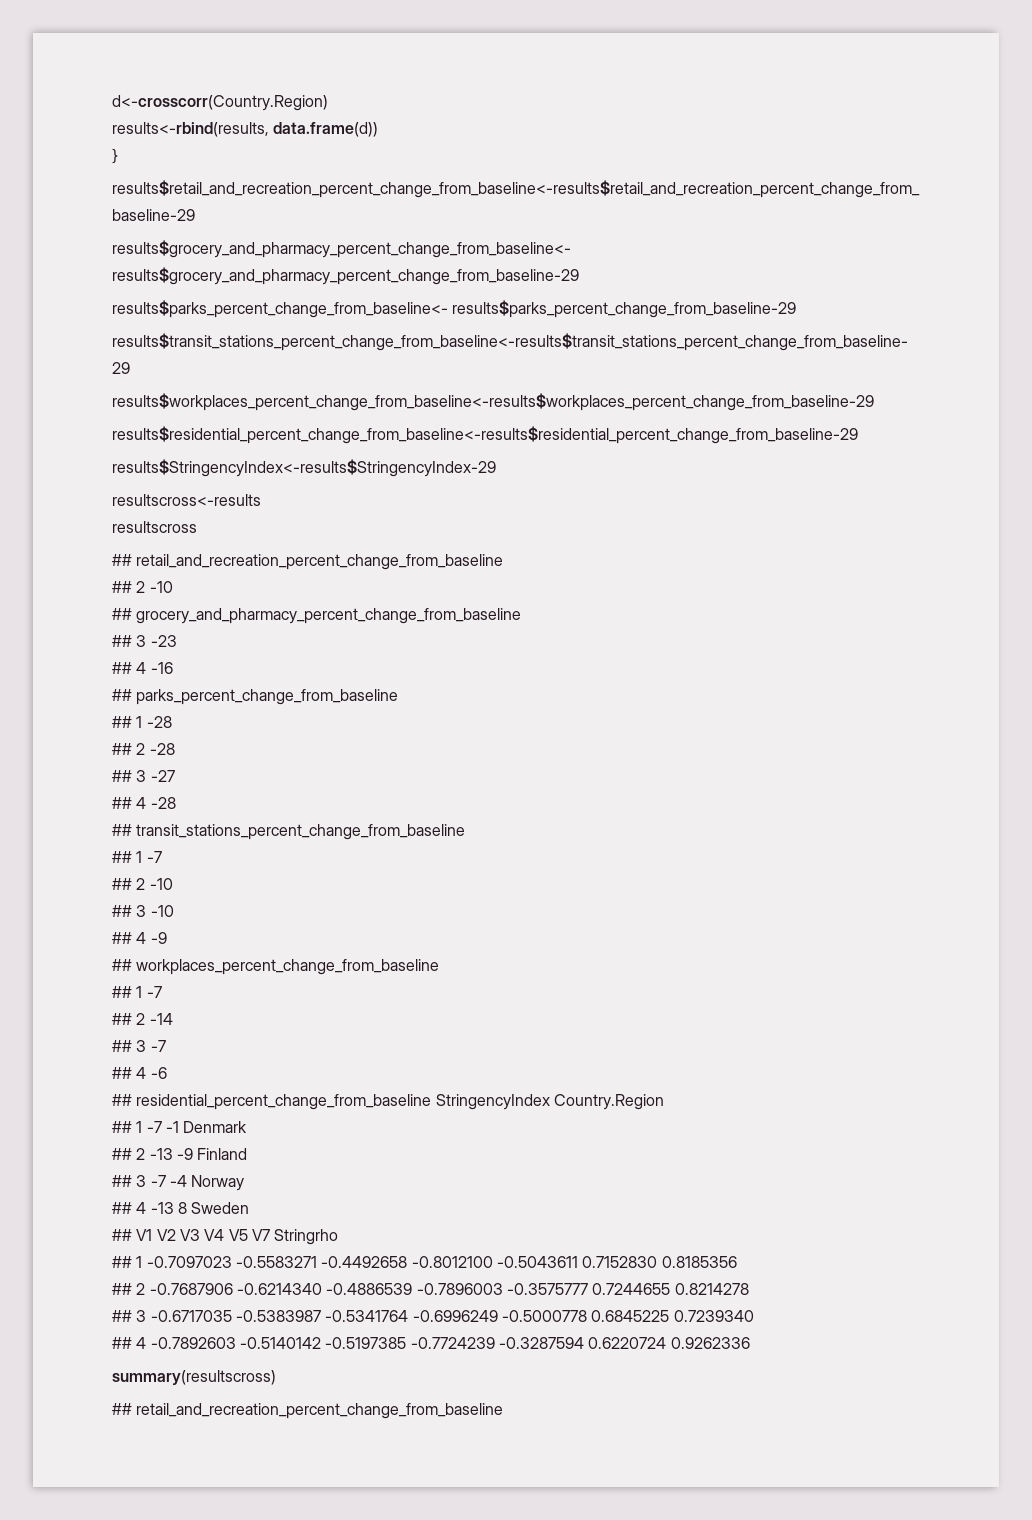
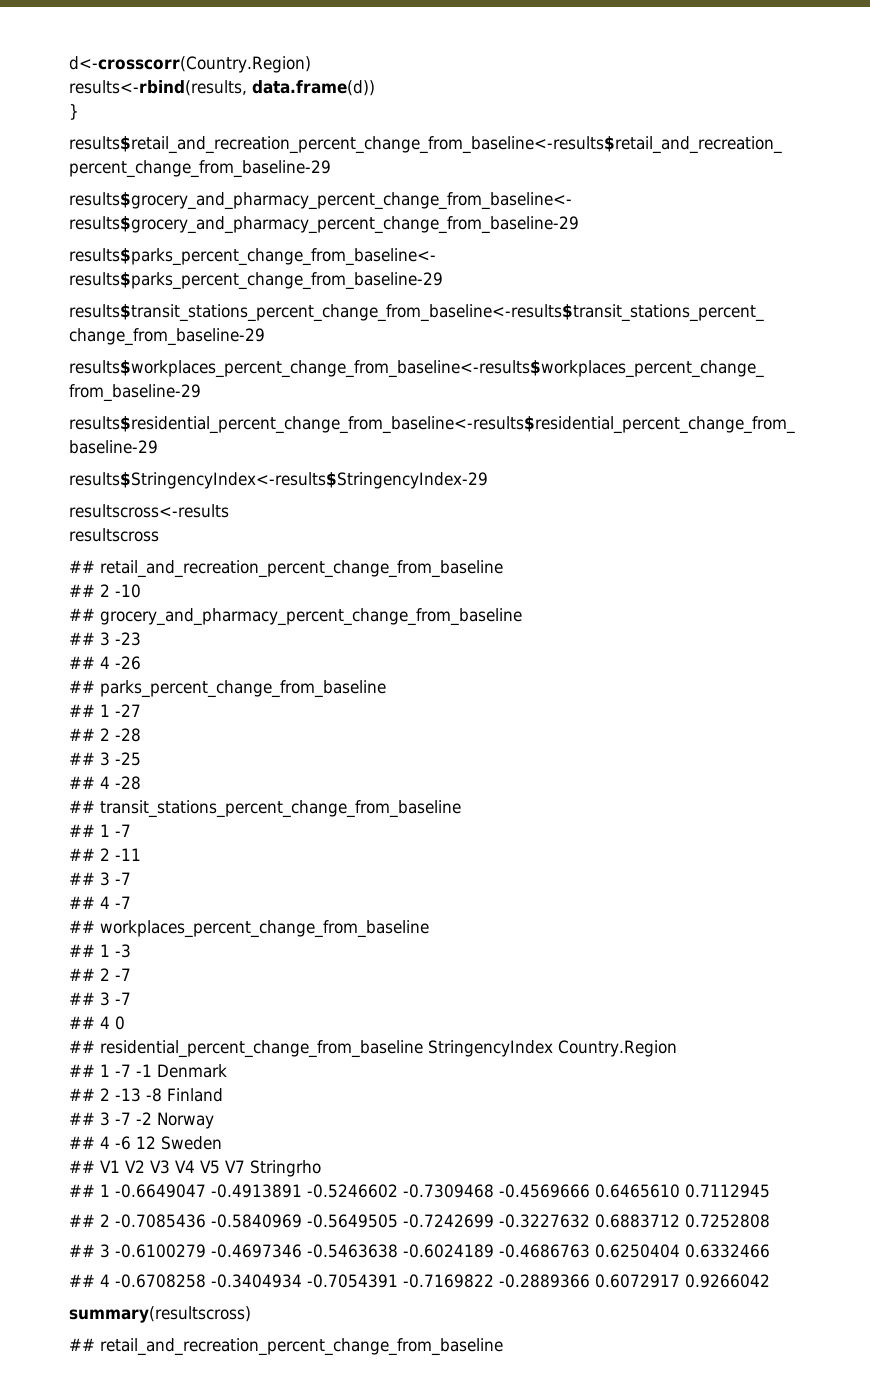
[150,662,173,674] -16 -> [115,656,141,670] -26
[146,716,172,728] -28 -> [115,704,141,717] -27
[150,770,175,782] -27 -> [115,752,141,766] -25
[149,878,173,890] [112,905,174,917] [112,932,167,944] [112,959,440,975] [112,986,162,998] [112,1013,173,1025] [112,1040,166,1052] [112,1067,167,1079] -10 // ## 3 -10 // ## 4 -9 // ## workplaces_percent_change_from_baseline // ## 1 -7 // ## 2 -14 // ## 3 -7 // ## 4 -6 -> [115,848,141,861] [69,872,131,886] [69,896,131,909] [69,920,429,938] [69,944,131,958] [69,968,131,981] [69,992,131,1006] [69,1016,125,1030] -11 // ## 3 -7 // ## 4 -7 // ## workplaces_percent_change_from_baseline // ## 1 -3 // ## 2 -7 // ## 3 -7 // ## 4 0
[176,1148,193,1160] -9 -> [146,1088,162,1102] -8
[169,1175,187,1187] -4 -> [136,1112,152,1125] -2
[150,1202,187,1214] -13 8 -> [115,1136,156,1150] -6 12
[146,1256,737,1268] [112,1283,749,1295] [112,1310,754,1322] [112,1337,750,1349] -0.7097023 -0.5583271 -0.4492658 -0.8012100 -0.5043611 0.7152830 0.8185356 // ## 2 -0.7687906 -0.6214340 -0.4886539 -0.7896003 -0.3575777 0.7244655 0.8214278 // ## 3 -0.6717035 -0.5383987 -0.5341764 -0.6996249 -0.5000778 0.6845225 0.7239340 // ## 4 -0.7892603 -0.5140142 -0.5197385 -0.7724239 -0.3287594 0.6220724 0.9262336 -> [115,1184,770,1198] [69,1214,770,1228] [69,1244,770,1258] [69,1274,770,1288] -0.6649047 -0.4913891 -0.5246602 -0.7309468 -0.4569666 0.6465610 0.7112945 // ## 2 -0.7085436 -0.5840969 -0.5649505 -0.7242699 -0.3227632 0.6883712 0.7252808 // ## 3 -0.6100279 -0.4697346 -0.5463638 -0.6024189 -0.4686763 0.6250404 0.6332466 // ## 4 -0.6708258 -0.3404934 -0.7054391 -0.7169822 -0.2889366 0.6072917 0.9266042

